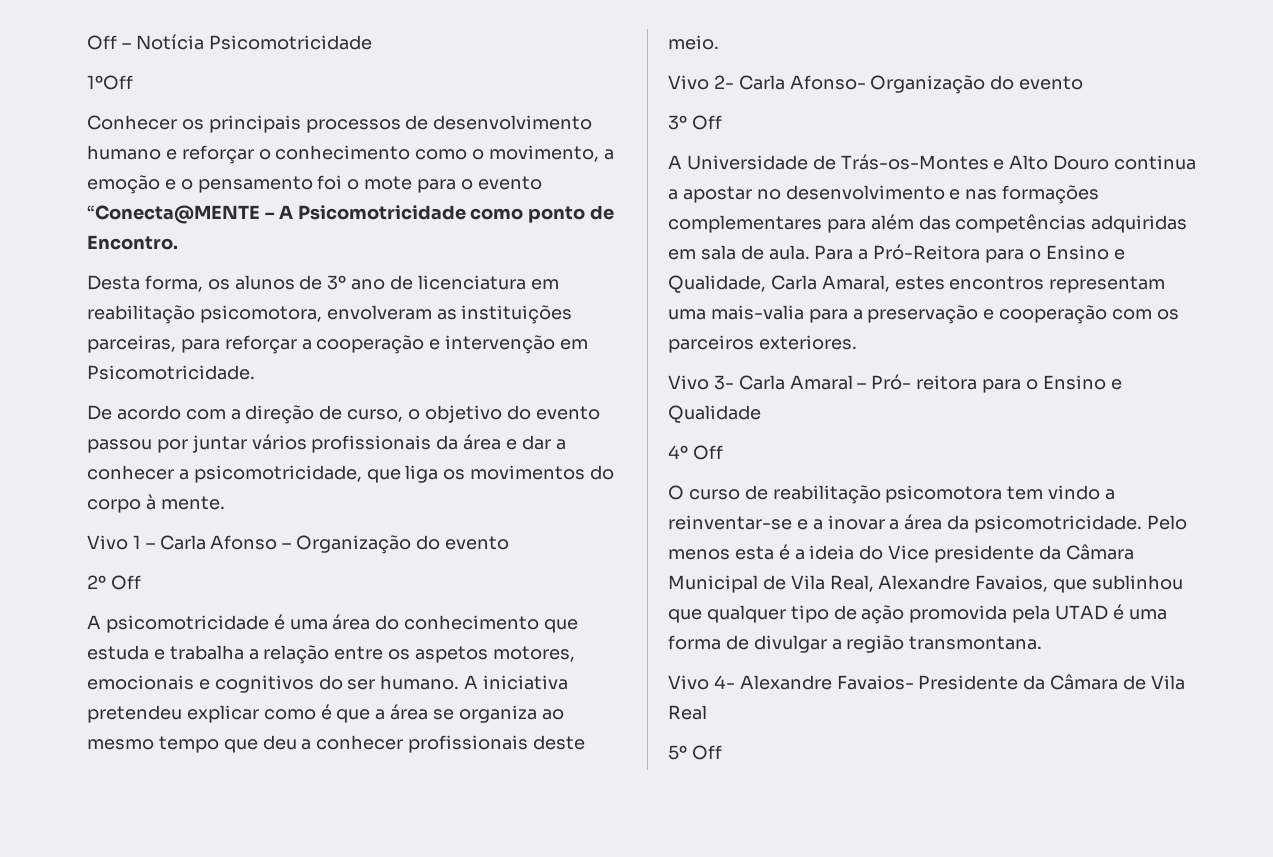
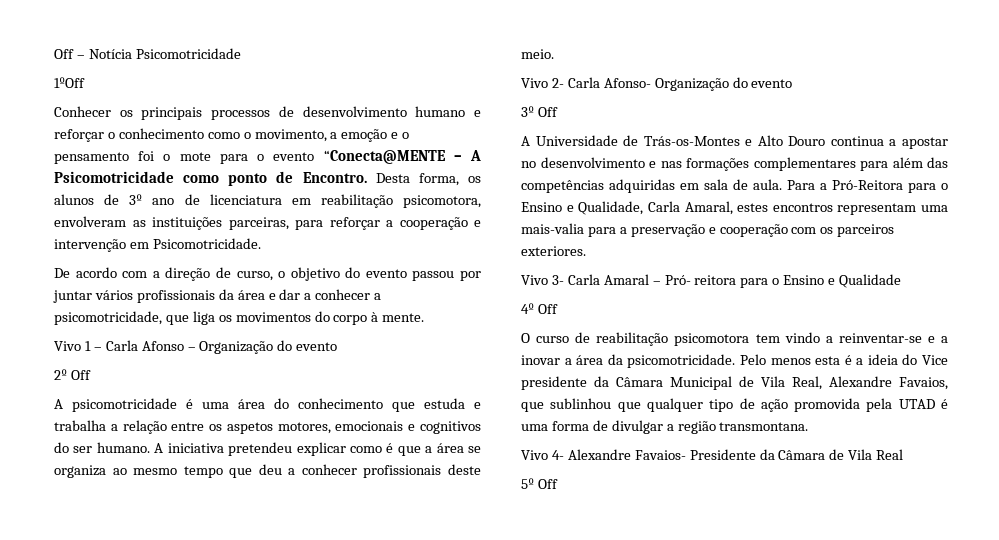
(178, 242) // -> (367, 177) none

